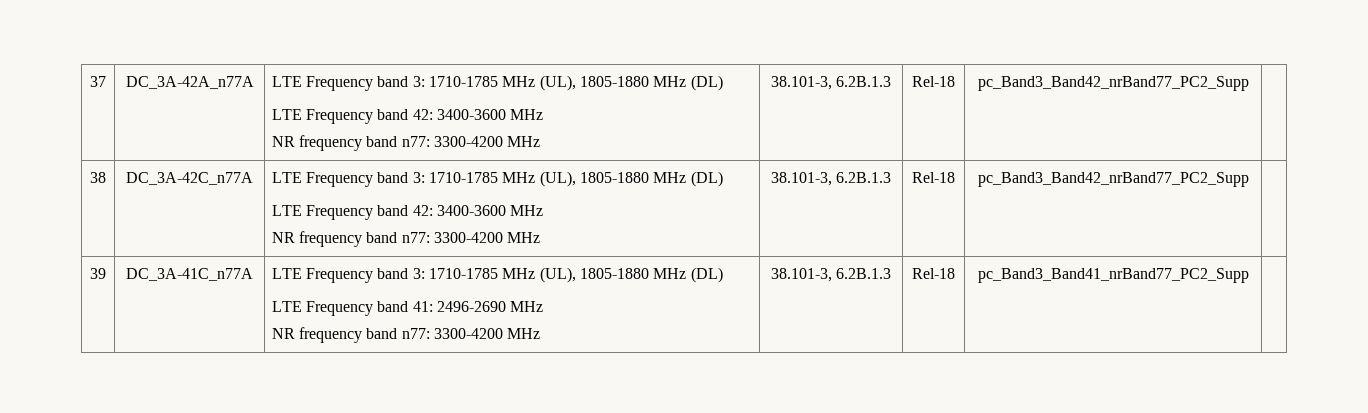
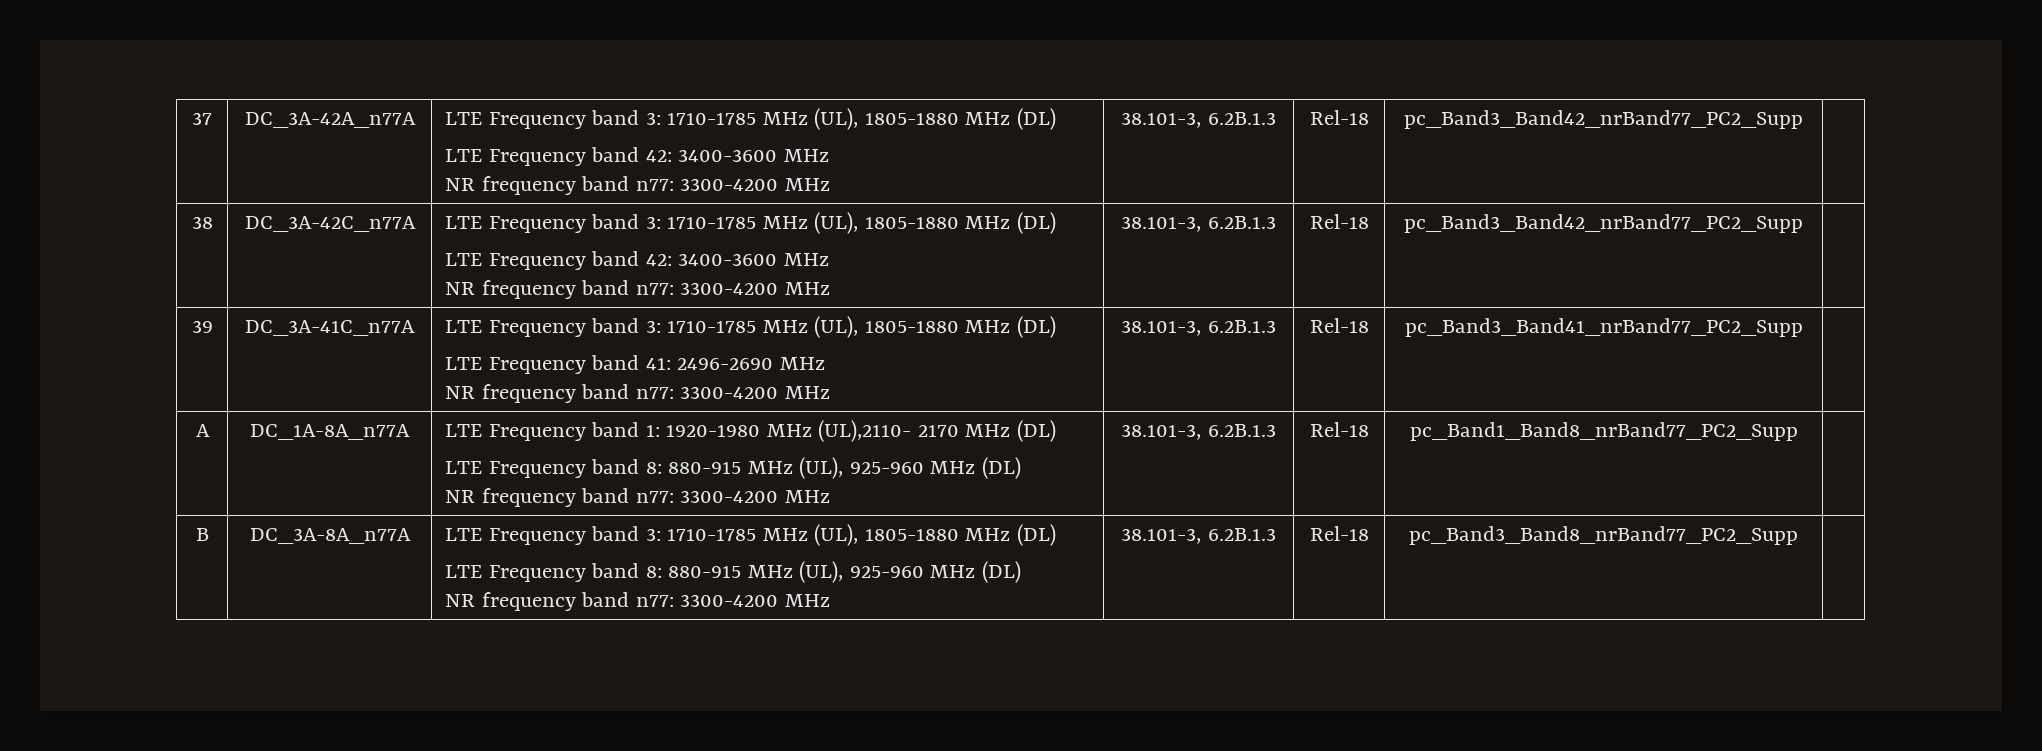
(1249, 275) none -> [195,424,210,437] [250,424,410,440] [445,420,1056,442] [445,457,1021,479] [445,488,830,507] [1121,424,1276,440] [1309,422,1369,437] [1409,422,1798,441] [195,528,209,541] [249,528,411,544] [445,524,1056,546] [445,561,1021,583] [445,592,830,611] [1121,528,1276,544] [1309,526,1369,541] [1409,526,1798,545] // A | DC_1A-8A_n77A | LTE Frequency band 1: 1920-1980 MHz (UL),2110- 2170 MHz (DL) // LTE Frequency band 8: 880-915 MHz (UL), 925-960 MHz (DL) // NR frequency band n77: 3300-4200 MHz | 38.101-3, 6.2B.1.3 | Rel-18 | pc_Band1_Band8_nrBand77_PC2_Supp | // B | DC_3A-8A_n77A | LTE Frequency band 3: 1710-1785 MHz (UL), 1805-1880 MHz (DL) // LTE Frequency band 8: 880-915 MHz (UL), 925-960 MHz (DL) // NR frequency band n77: 3300-4200 MHz | 38.101-3, 6.2B.1.3 | Rel-18 | pc_Band3_Band8_nrBand77_PC2_Supp |

